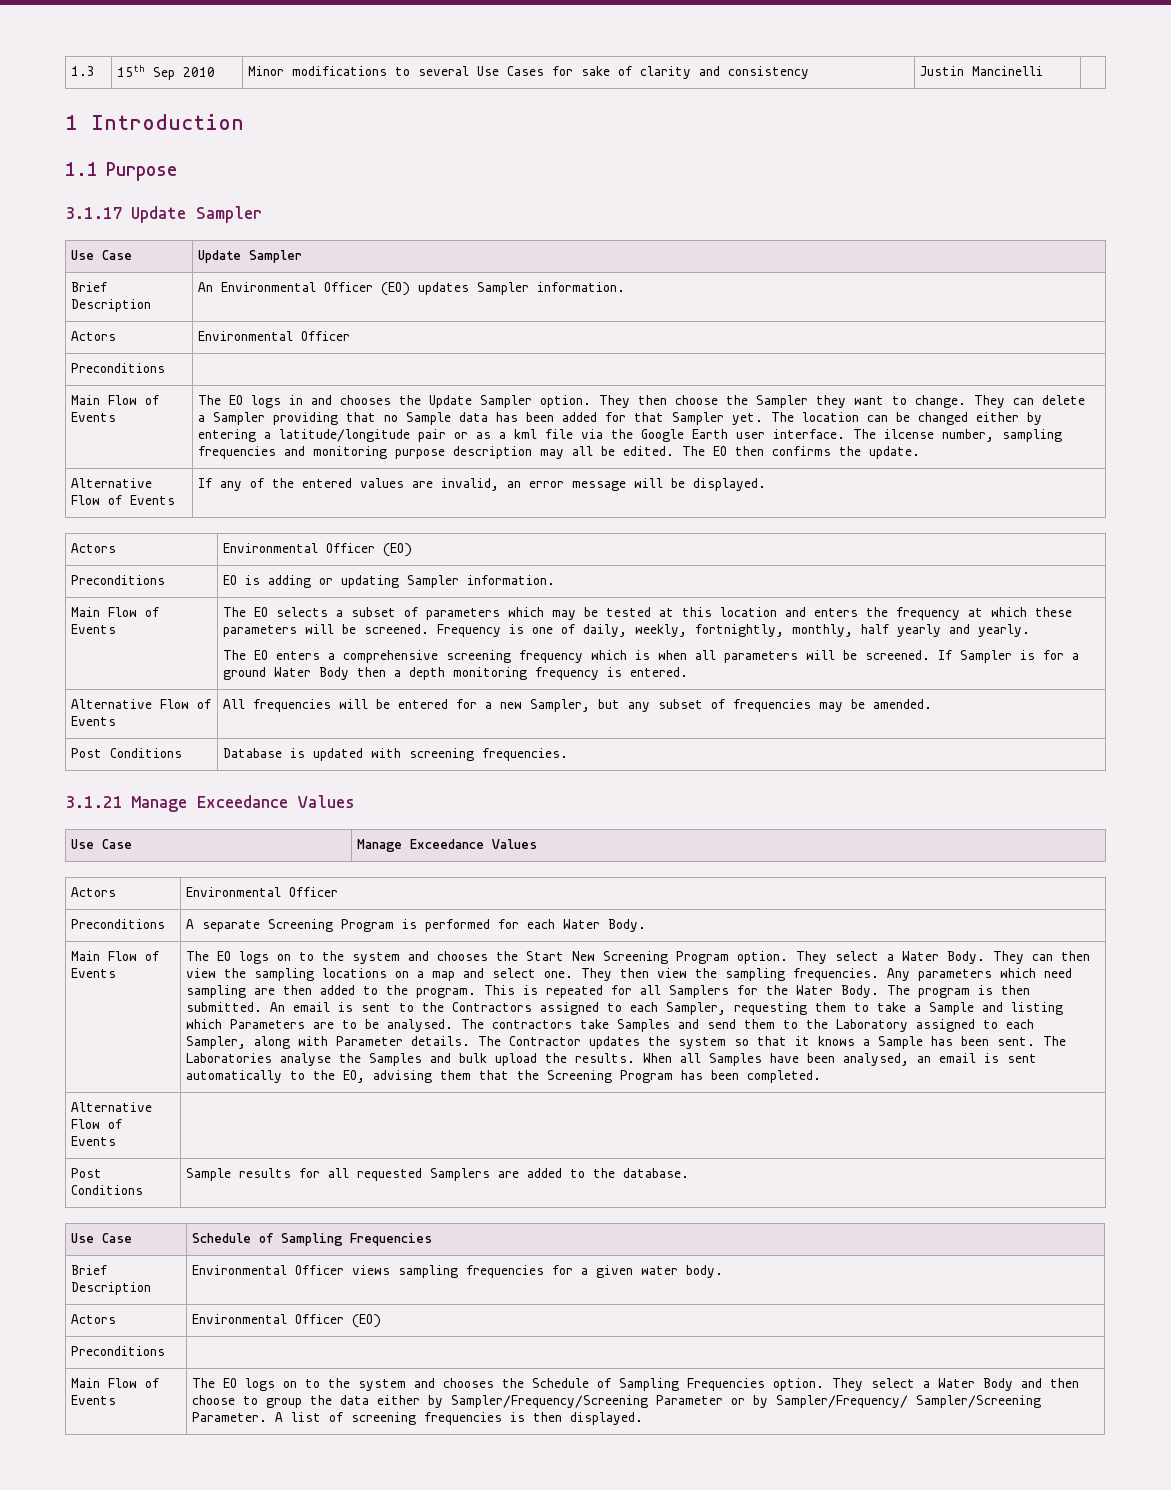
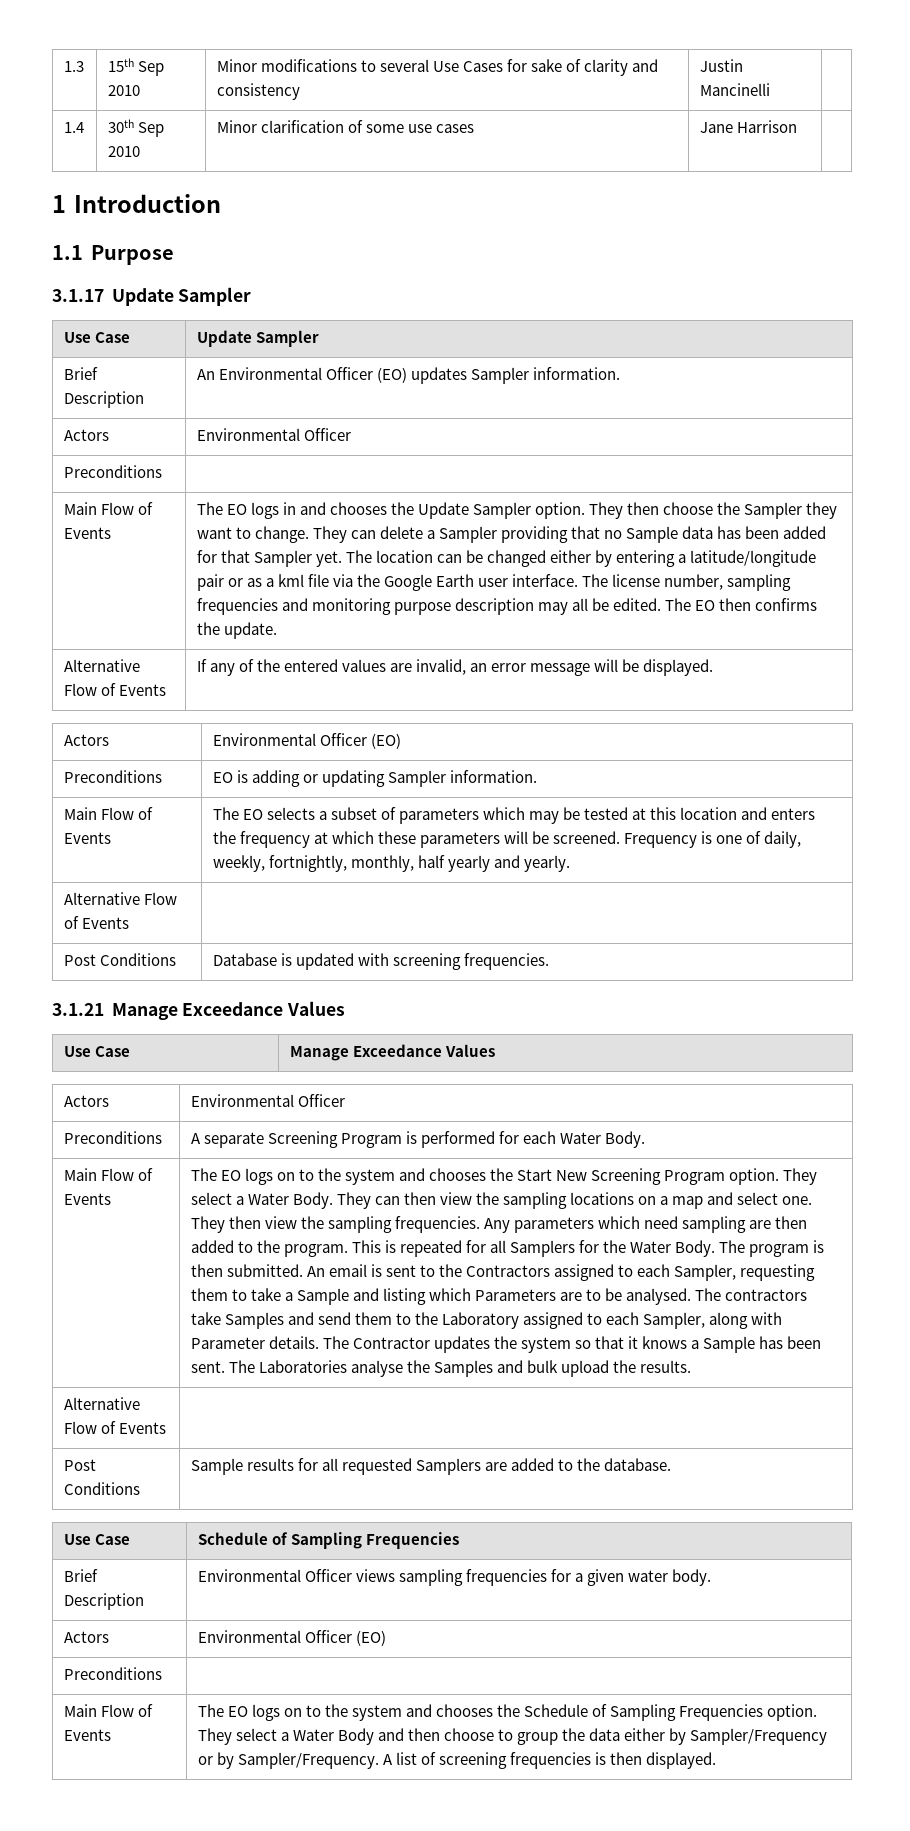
(1044, 71) none -> [63,122,84,133] [107,119,164,137] [107,146,140,157] [216,120,474,133] [699,120,797,133] // 1.4 | 30th Sep 2010 | Minor clarification of some use cases | Jane Harrison |
[884,429,935,439] ilcense -> [612,574,661,587] license
[223,650,1080,663] [223,667,689,680] [71,699,212,709] [71,716,117,726] [223,699,933,712] // The EO enters a comprehensive screening frequency which is when all parameters will be screened. If Sampler is for a ground Water Body then a depth monitoring frequency is entered. // Alternative Flow of Events | All frequencies will be entered for a new Sampler, but any subset of frequencies may be amended. -> [63,892,177,905] [63,916,129,929] // Alternative Flow of Events |
[643,1053,1038,1066] [186,1070,822,1083] When all Samples have been analysed, an email is sent automatically to the EO, advising them that the Screening Program has been completed. -> (692, 1366) none
[451,1395,1042,1408] [192,1412,268,1422] Sampler/Frequency/Screening Parameter or by Sampler/Frequency/ Sampler/Screening Parameter. -> [690,1728,828,1745] [197,1752,379,1769] Sampler/Frequency or by Sampler/Frequency.

